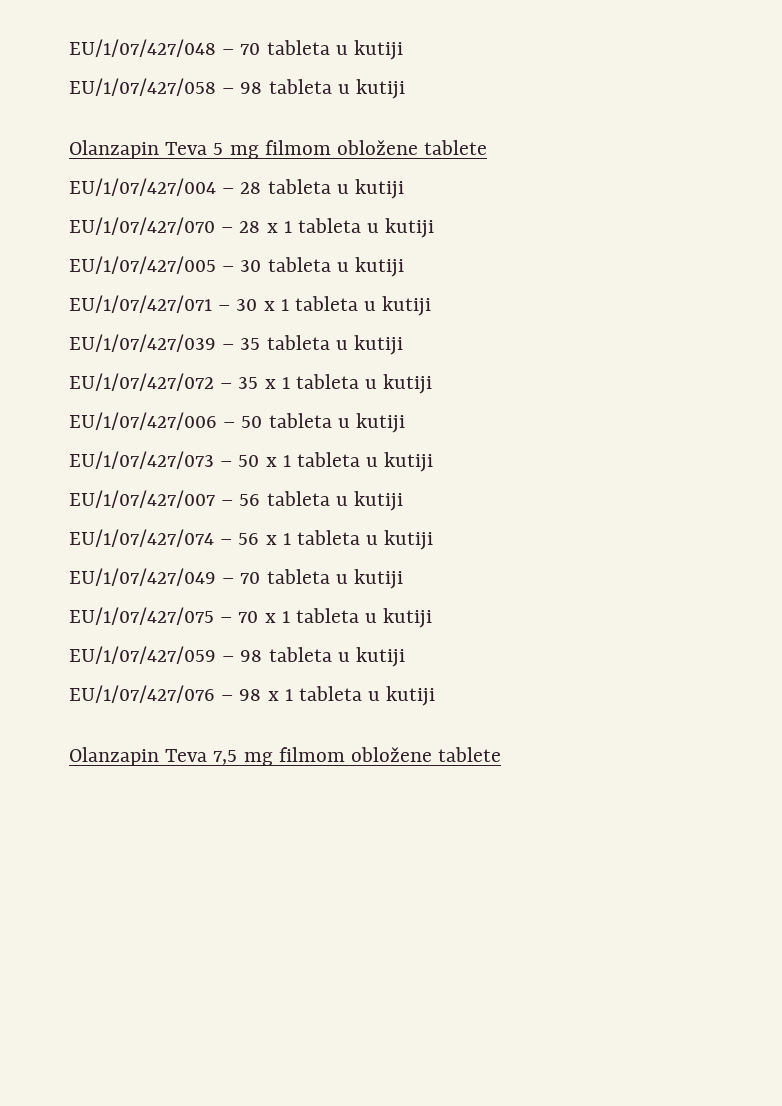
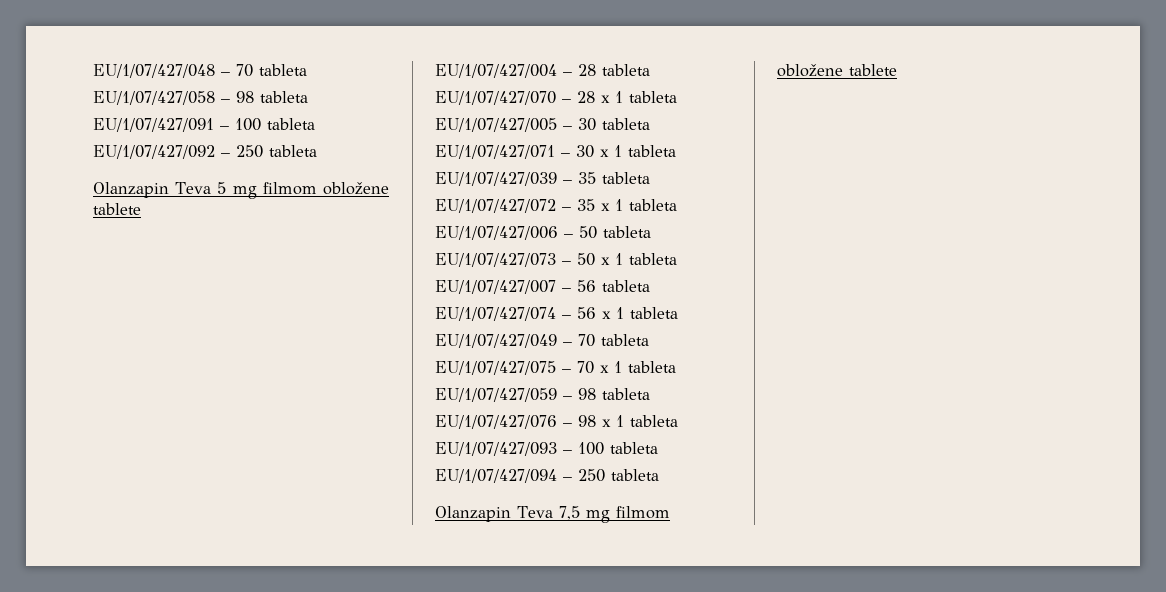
[335,40,404,60] u kutiji -> (307, 70) none
[337,79,406,99] u kutiji -> [93,118,315,132] [93,145,317,159] // EU/1/07/427/091 – 100 tableta // EU/1/07/427/092 – 250 tableta
[336,179,405,199] u kutiji -> (650, 70) none
[367,218,435,238] u kutiji -> (677, 97) none
[336,257,405,277] u kutiji -> (650, 124) none
[364,296,432,316] u kutiji -> (676, 151) none
[335,335,404,355] u kutiji -> (650, 178) none
[365,374,433,394] u kutiji -> (677, 205) none
[337,413,406,433] u kutiji -> (651, 232) none
[366,452,434,472] u kutiji -> (677, 259) none
[335,491,404,511] u kutiji -> (650, 286) none
[366,530,434,550] u kutiji -> (678, 313) none
[335,569,404,589] u kutiji -> (649, 340) none
[365,608,433,628] u kutiji -> (676, 367) none
[337,647,406,667] u kutiji -> (650, 394) none
[368,686,436,706] u kutiji -> [435,442,658,456] [435,469,659,483] // EU/1/07/427/093 – 100 tableta // EU/1/07/427/094 – 250 tableta

